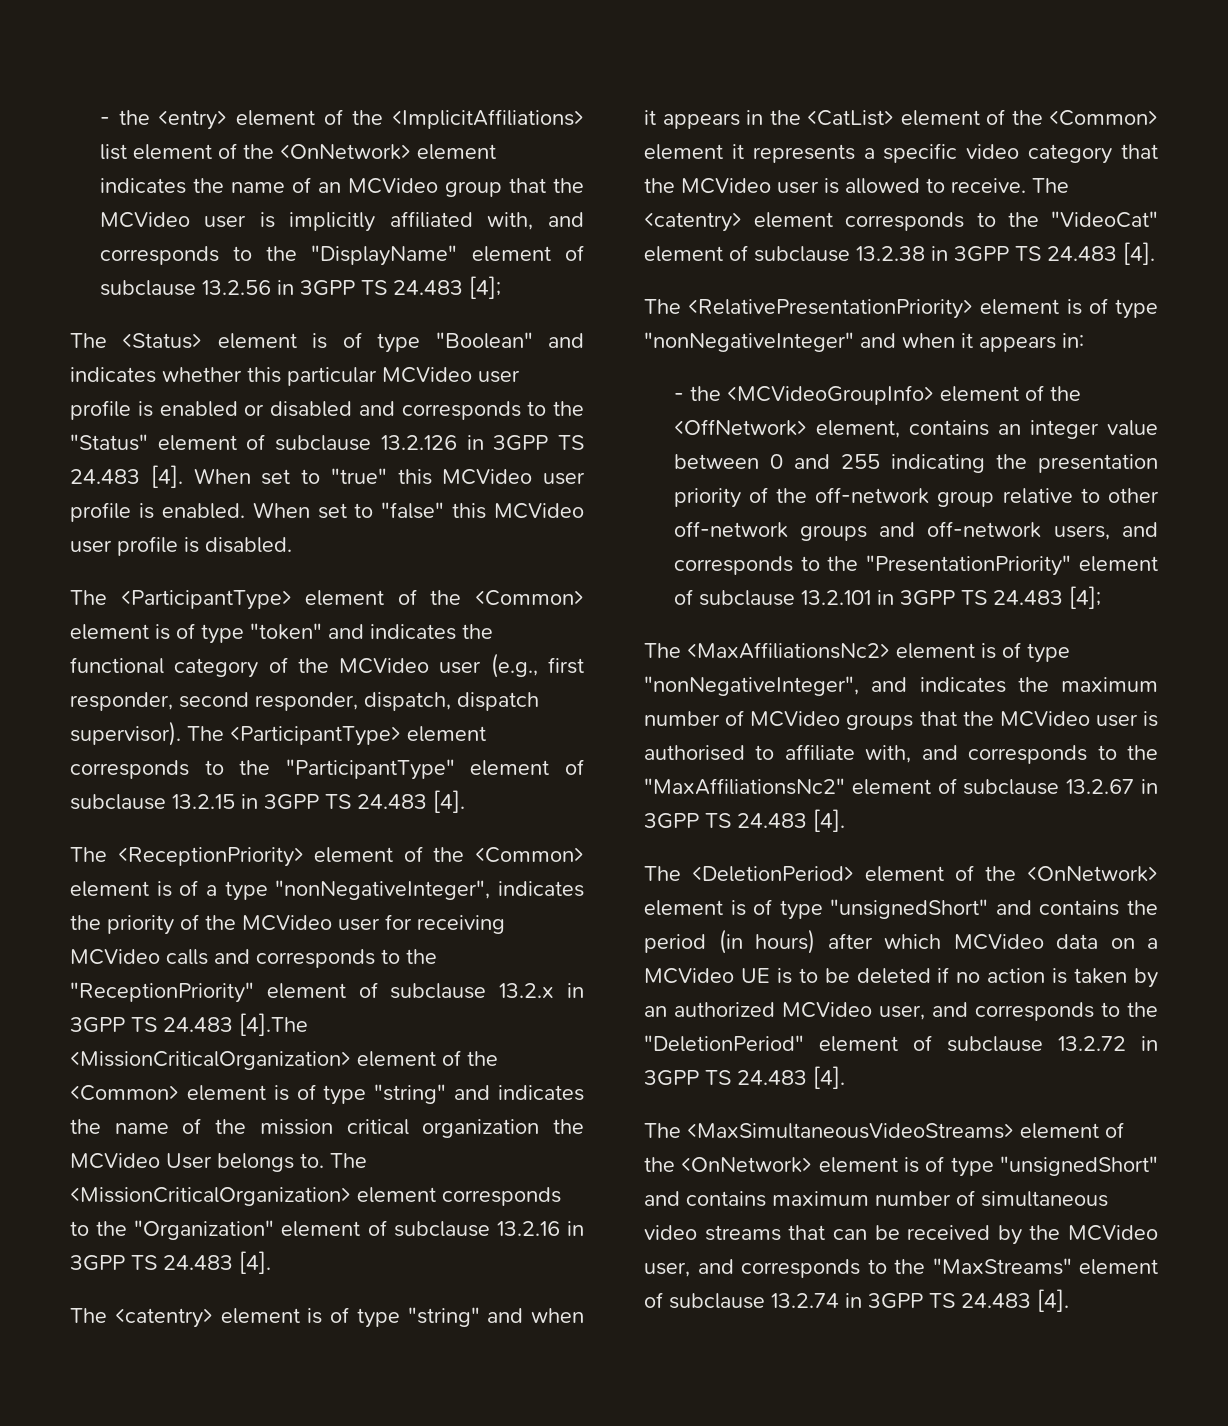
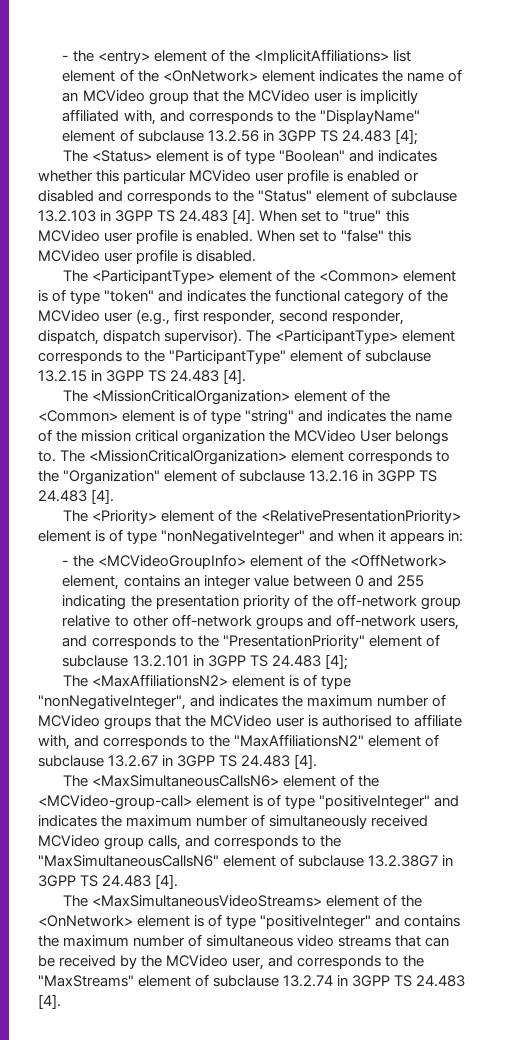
[380,435,457,450] 13.2.126 -> [38,210,96,222] 13.2.103
[117,846,584,867] [70,880,584,901] [70,914,505,935] [70,949,437,968] [70,982,584,1003] [70,1013,308,1036] <ReceptionPriority> element of the <Common> element is of a type "nonNegativeInteger", indicates the priority of the MCVideo user for receiving MCVideo calls and corresponds to the "ReceptionPriority" element of subclause 13.2.x in 3GPP TS 24.483 [4].The -> (88, 396) none
[114,1307,584,1328] [644,109,1158,129] [644,143,1158,164] [644,178,1069,194] [644,211,1158,232] [644,242,1155,265] [644,299,681,314] <catentry> element is of type "string" and when it appears in the <CatList> element of the <Common> element it represents a specific video category that the MCVideo user is allowed to receive. The <catentry> element corresponds to the "VideoCat" element of subclause 13.2.38 in 3GPP TS 24.483 [4]. // The -> [91,509,258,524] <Priority> element of the
[687,642,890,659] <MaxAffiliationsNc2> -> [91,674,228,687] <MaxAffiliationsN2>
[644,778,845,795] "MaxAffiliationsNc2" -> [234,734,365,747] "MaxAffiliationsN2"
[692,865,1158,882] [644,899,1158,920] [644,929,1158,954] [644,967,1158,988] [644,1002,1158,1021] [644,1035,1126,1052] <DeletionPeriod> element of the <OnNetwork> element is of type "unsignedShort" and contains the period (in hours) after which MCVideo data on a MCVideo UE is to be deleted if no action is taken by an authorized MCVideo user, and corresponds to the "DeletionPeriod" element of subclause 13.2.72 -> [91,774,380,787] [38,794,460,810] [38,814,429,829] [38,835,342,850] [38,854,439,867] <MaxSimultaneousCallsN6> element of the <MCVideo-group-call> element is of type "positiveInteger" and indicates the maximum number of simultaneously received MCVideo group calls, and corresponds to the "MaxSimultaneousCallsN6" element of subclause 13.2.38G7
[1000,1156,1158,1176] [644,1191,766,1207] "unsignedShort" and contains -> [260,915,461,930] [38,935,59,947] "positiveInteger" and contains the

